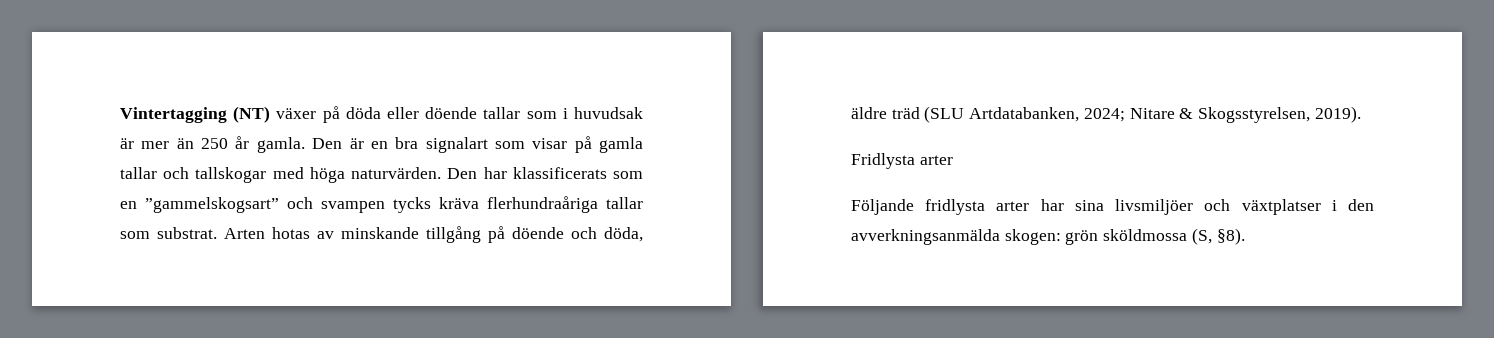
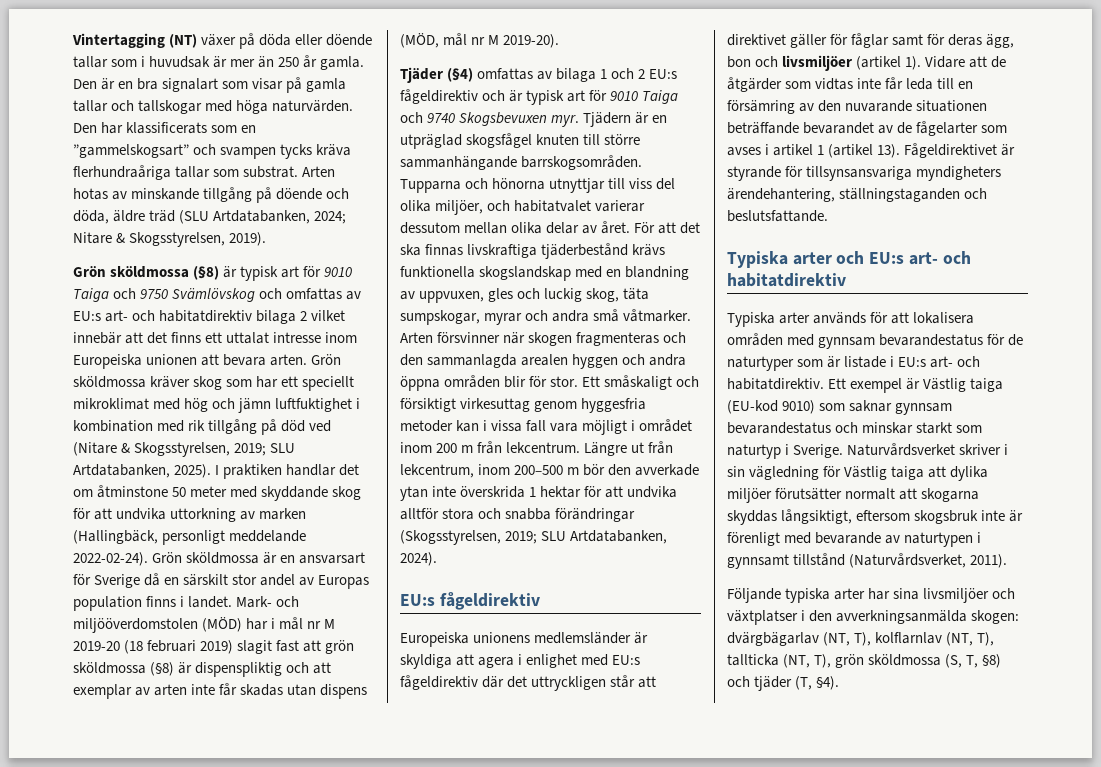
[851,153,953,169] Fridlysta arter -> [73,266,353,281] [73,288,362,302] [73,310,346,324] [73,332,358,344] [73,354,342,369] [73,376,355,391] [73,398,361,413] [73,419,332,435] [73,442,296,457] [73,464,360,479] [73,485,362,501] [73,508,307,522] [73,530,307,545] [73,552,366,566] [73,573,370,589] [73,596,300,611] [73,617,336,633] [73,640,355,654] [73,662,332,677] [73,683,368,699] [400,33,560,48] [400,67,678,83] [400,89,679,105] [400,112,668,127] [400,133,641,149] [400,155,643,170] [400,178,676,193] [400,200,646,215] [400,221,701,234] [400,243,666,259] [400,266,690,281] [400,288,650,303] [400,309,692,325] [400,332,687,346] [400,354,687,369] [400,375,700,391] [400,398,647,413] [400,419,693,435] [400,441,674,456] [400,464,700,478] [400,486,678,501] [400,508,636,522] [400,530,668,545] [400,552,437,566] [400,592,540,610] [400,632,649,647] [400,654,641,669] [400,675,657,691] [727,33,1015,48] [727,55,1007,71] [727,77,974,92] [727,100,988,114] [727,121,1008,136] [727,143,1016,158] [727,166,1002,181] [727,188,988,202] [727,210,828,222] [727,251,971,268] [727,273,846,287] [727,312,975,327] [727,333,1024,349] [727,356,981,371] [727,378,1004,393] [727,400,953,415] [727,422,983,434] [727,443,1009,459] [727,466,989,481] [727,488,980,503] [727,509,1024,525] [727,532,982,547] [727,553,1008,569] Grön sköldmossa (§8) är typisk art för 9010 Taiga och 9750 Svämlövskog och omfattas av EU:s art- och habitatdirektiv bilaga 2 vilket innebär att det finns ett uttalat intresse inom Europeiska unionen att bevara arten. Grön sköldmossa kräver skog som har ett speciellt mikroklimat med hög och jämn luftfuktighet i kombination med rik tillgång på död ved (Nitare & Skogsstyrelsen, 2019; SLU Artdatabanken, 2025). I praktiken handlar det om åtminstone 50 meter med skyddande skog för att undvika uttorkning av marken (Hallingbäck, personligt meddelande 2022-02-24). Grön sköldmossa är en ansvarsart för Sverige då en särskilt stor andel av Europas population finns i landet. Mark- och miljööverdomstolen (MÖD) har i mål nr M 2019-20 (18 februari 2019) slagit fast att grön sköldmossa (§8) är dispenspliktig och att exemplar av arten inte får skadas utan dispens (MÖD, mål nr M 2019-20). // Tjäder (§4) omfattas av bilaga 1 och 2 EU:s fågeldirektiv och är typisk art för 9010 Taiga och 9740 Skogsbevuxen myr. Tjädern är en utpräglad skogsfågel knuten till större sammanhängande barrskogsområden. Tupparna och hönorna utnyttjar till viss del olika miljöer, och habitatvalet varierar dessutom mellan olika delar av året. För att det ska finnas livskraftiga tjäderbestånd krävs funktionella skogslandskap med en blandning av uppvuxen, gles och luckig skog, täta sumpskogar, myrar och andra små våtmarker. Arten försvinner när skogen fragmenteras och den sammanlagda arealen hyggen och andra öppna områden blir för stor. Ett småskaligt och försiktigt virkesuttag genom hyggesfria metoder kan i vissa fall vara möjligt i området inom 200 m från lekcentrum. Längre ut från lekcentrum, inom 200–500 m bör den avverkade ytan inte överskrida 1 hektar för att undvika alltför stora och snabba förändringar (Skogsstyrelsen, 2019; SLU Artdatabanken, 2024). // EU:s fågeldirektiv // Europeiska unionens medlemsländer är skyldiga att agera i enlighet med EU:s fågeldirektiv där det uttryckligen står att direktivet gäller för fåglar samt för deras ägg, bon och livsmiljöer (artikel 1). Vidare att de åtgärder som vidtas inte får leda till en försämring av den nuvarande situationen beträffande bevarandet av de fågelarter som avses i artikel 1 (artikel 13). Fågeldirektivet är styrande för tillsynsansvariga myndigheters ärendehantering, ställningstaganden och beslutsfattande. // Typiska arter och EU:s art- och habitatdirektiv // Typiska arter används för att lokalisera områden med gynnsam bevarandestatus för de naturtyper som är listade i EU:s art- och habitatdirektiv. Ett exempel är Västlig taiga (EU-kod 9010) som saknar gynnsam bevarandestatus och minskar starkt som naturtyp i Sverige. Naturvårdsverket skriver i sin vägledning för Västlig taiga att dylika miljöer förutsätter normalt att skogarna skyddas långsiktigt, eftersom skogsbruk inte är förenligt med bevarande av naturtypen i gynnsamt tillstånd (Naturvårdsverket, 2011).
[925,199,986,215] fridlysta -> [785,588,831,603] typiska
[1065,228,1245,245] grön sköldmossa (S, §8). -> [727,632,995,646] [727,654,1002,668] [727,676,840,691] dvärgbägarlav (NT, T), kolflarnlav (NT, T), tallticka (NT, T), grön sköldmossa (S, T, §8) och tjäder (T, §4).

